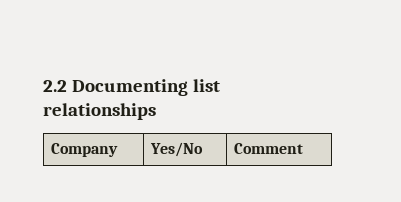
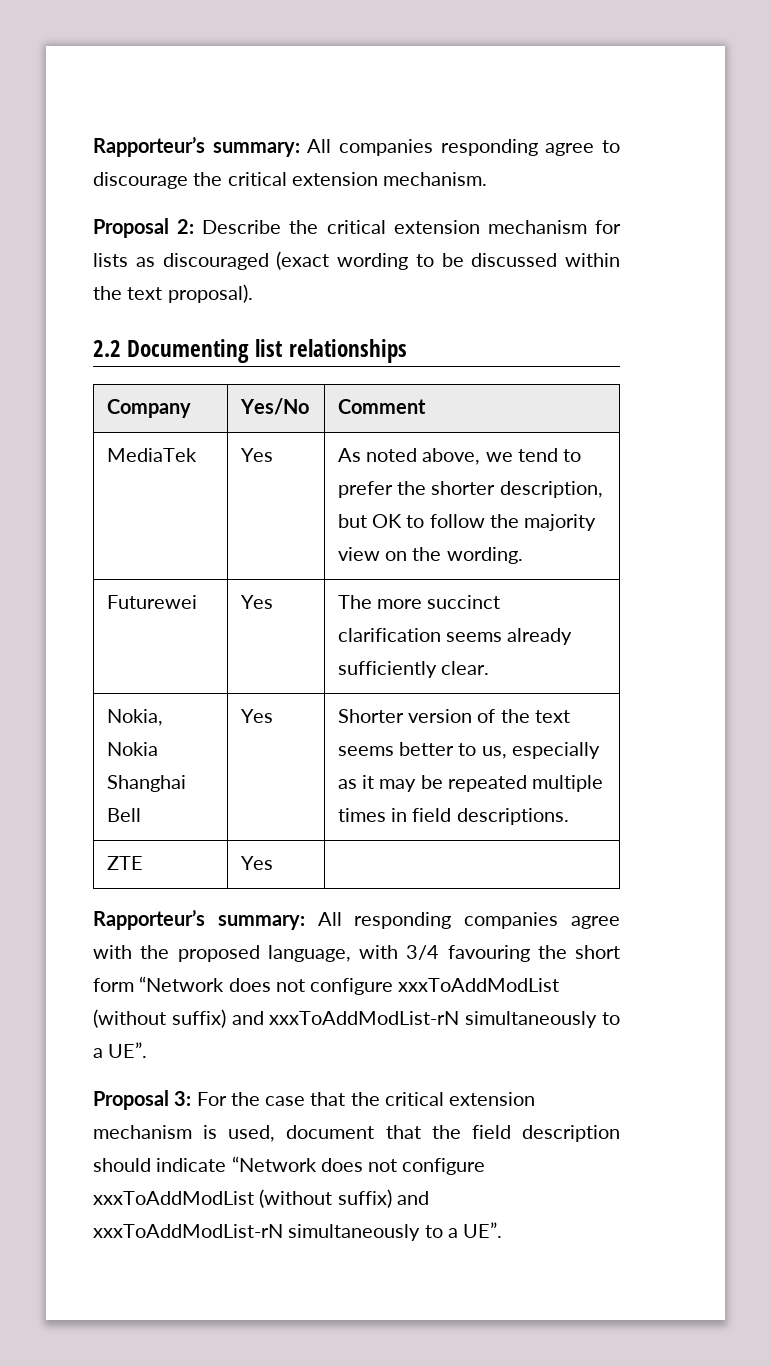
(43, 86) none -> [93,136,620,157] [93,172,488,189] [93,218,621,238] [93,251,620,270] [93,284,253,303] Rapporteur’s summary: All companies responding agree to discourage the critical extension mechanism. // Proposal 2: Describe the critical extension mechanism for lists as discouraged (exact wording to be discussed within the text proposal). //
(304, 148) none -> [106,448,197,462] [240,448,273,462] [337,448,582,465] [337,481,603,498] [337,514,597,531] [337,547,523,564] [106,595,197,609] [240,595,273,609] [337,595,501,609] [337,628,573,645] [337,661,490,678] [106,709,163,726] [106,742,158,756] [106,775,186,792] [106,808,141,822] [240,709,273,723] [337,709,570,723] [337,742,600,759] [337,775,604,792] [337,808,569,825] [106,856,143,870] [240,856,273,870] [93,909,620,930] [93,945,620,962] [93,976,560,995] [93,1009,620,1028] [93,1042,148,1058] [93,1090,536,1110] [93,1125,621,1142] [93,1156,486,1175] [93,1189,429,1208] [93,1222,503,1241] // MediaTek | Yes | As noted above, we tend to prefer the shorter description, but OK to follow the majority view on the wording. // Futurewei | Yes | The more succinct clarification seems already sufficiently clear. // Nokia, Nokia Shanghai Bell | Yes | Shorter version of the text seems better to us, especially as it may be repeated multiple times in field descriptions. // ZTE | Yes | // Rapporteur’s summary: All responding companies agree with the proposed language, with 3/4 favouring the short form “Network does not configure xxxToAddModList (without suffix) and xxxToAddModList-rN simultaneously to a UE”. // Proposal 3: For the case that the critical extension mechanism is used, document that the field description should indicate “Network does not configure xxxToAddModList (without suffix) and xxxToAddModList-rN simultaneously to a UE”.

